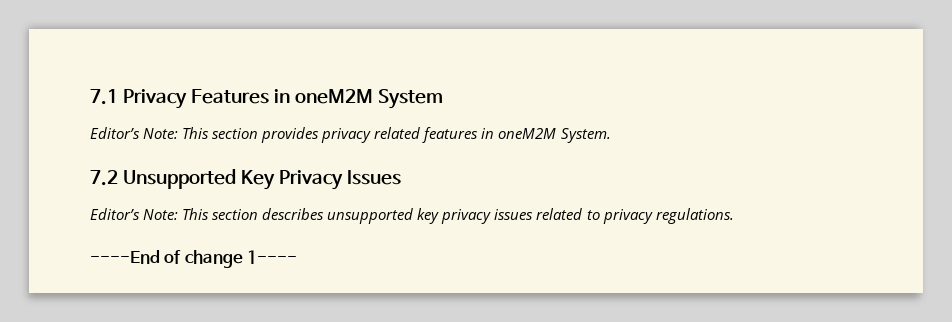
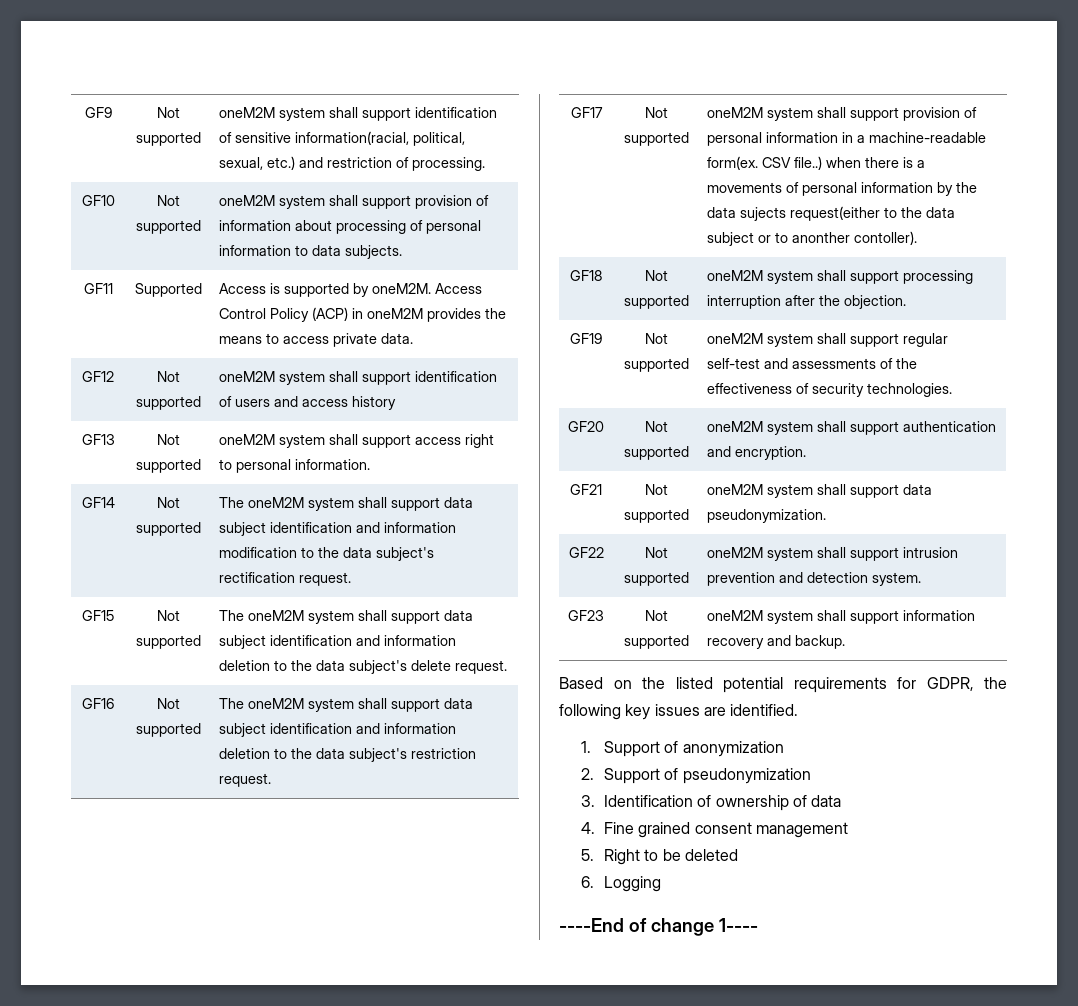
[90,89,443,109] [90,127,611,143] [90,169,401,190] [90,208,734,224] 7.1 Privacy Features in oneM2M System // Editor’s Note: This section provides privacy related features in oneM2M System. // 7.2 Unsupported Key Privacy Issues // Editor’s Note: This section describes unsupported key privacy issues related to privacy regulations. -> [84,107,112,118] [156,107,180,118] [135,132,201,146] [219,107,498,121] [219,131,466,146] [219,156,486,171] [81,195,115,206] [156,195,180,206] [135,220,201,234] [219,195,490,209] [219,220,482,234] [219,245,403,259] [83,283,113,294] [134,283,202,297] [219,283,483,297] [219,307,507,322] [219,333,414,347] [82,371,114,382] [156,371,180,382] [135,396,201,410] [219,371,498,385] [219,396,397,410] [81,434,115,445] [156,434,180,445] [135,459,201,473] [219,434,495,448] [219,459,371,473] [81,497,115,508] [156,497,180,508] [135,522,201,536] [219,497,474,511] [219,522,457,536] [219,547,435,561] [219,572,352,586] [82,610,114,621] [156,610,180,621] [135,635,201,649] [219,610,474,624] [219,635,457,649] [219,660,508,674] [82,698,114,709] [156,698,180,709] [135,723,201,737] [219,698,474,712] [219,723,457,737] [219,748,477,762] [219,773,272,787] [570,107,603,118] [644,107,668,118] [623,132,689,146] [707,107,978,121] [707,132,987,146] [707,156,926,170] [707,182,978,196] [707,206,956,221] [707,231,918,246] [570,270,602,281] [644,270,668,281] [623,295,689,309] [707,270,974,284] [707,295,907,309] [570,333,602,344] [644,333,668,344] [623,358,689,372] [707,333,949,347] [707,358,918,369] [707,383,953,397] [568,421,604,432] [644,421,668,432] [623,446,689,460] [707,421,997,435] [707,446,807,460] [570,484,602,495] [644,484,668,495] [623,509,689,523] [707,484,933,498] [707,509,827,523] [568,547,604,558] [644,547,668,558] [623,572,689,586] [707,547,959,561] [707,572,922,586] [568,610,604,621] [644,610,668,621] [623,635,689,649] [707,610,976,624] [707,635,846,649] [559,677,1007,693] [559,704,799,720] [581,741,784,757] [581,768,811,784] [581,795,842,811] [581,822,848,838] [581,849,738,865] [581,876,661,892] GF9 | Not supported | oneM2M system shall support identification of sensitive information(racial, political, sexual, etc.) and restriction of processing. // GF10 | Not supported | oneM2M system shall support provision of information about processing of personal information to data subjects. // GF11 | Supported | Access is supported by oneM2M. Access Control Policy (ACP) in oneM2M provides the means to access private data. // GF12 | Not supported | oneM2M system shall support identification of users and access history // GF13 | Not supported | oneM2M system shall support access right to personal information. // GF14 | Not supported | The oneM2M system shall support data subject identification and information modification to the data subject's rectification request. // GF15 | Not supported | The oneM2M system shall support data subject identification and information deletion to the data subject's delete request. // GF16 | Not supported | The oneM2M system shall support data subject identification and information deletion to the data subject's restriction request. // GF17 | Not supported | oneM2M system shall support provision of personal information in a machine-readable form(ex. CSV file..) when there is a movements of personal information by the data sujects request(either to the data subject or to anonther contoller). // GF18 | Not supported | oneM2M system shall support processing interruption after the objection. // GF19 | Not supported | oneM2M system shall support regular self-test and assessments of the effectiveness of security technologies. // GF20 | Not supported | oneM2M system shall support authentication and encryption. // GF21 | Not supported | oneM2M system shall support data pseudonymization. // GF22 | Not supported | oneM2M system shall support intrusion prevention and detection system. // GF23 | Not supported | oneM2M system shall support information recovery and backup. // Based on the listed potential requirements for GDPR, the following key issues are identified. // 1. Support of anonymization // 2. Support of pseudonymization // 3. Identification of ownership of data // 4. Fine grained consent management // 5. Right to be deleted // 6. Logging

